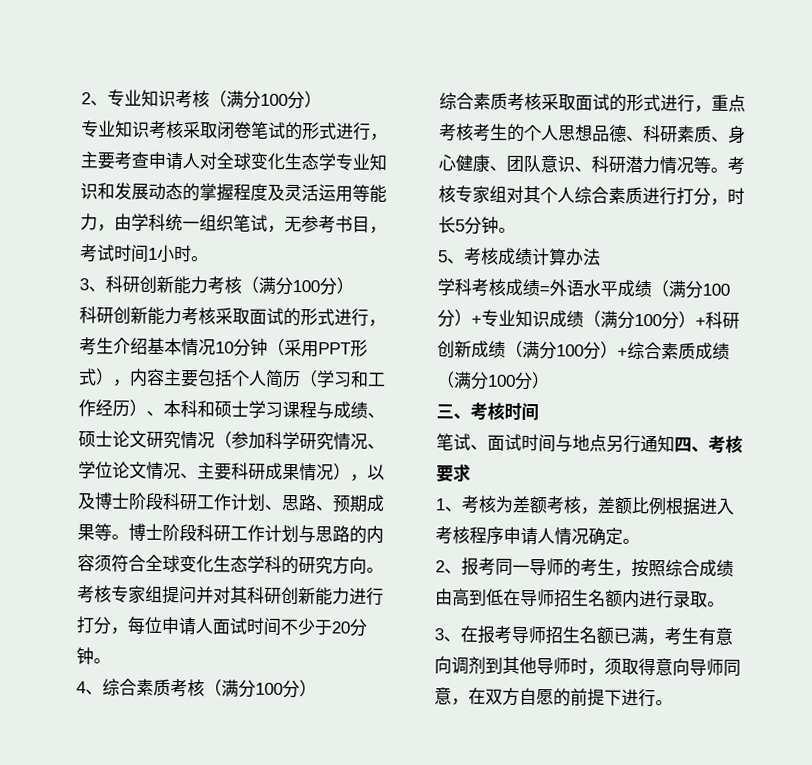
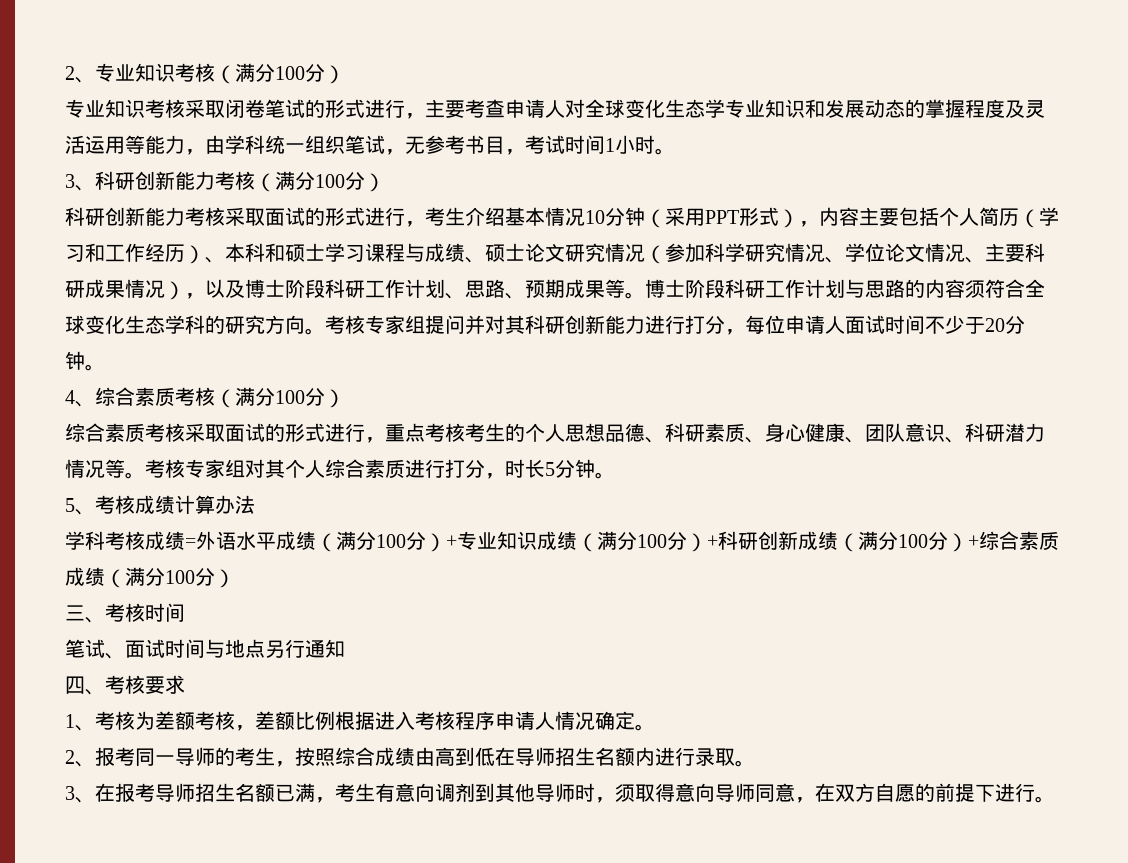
(675, 444) none -> (345, 648) //

